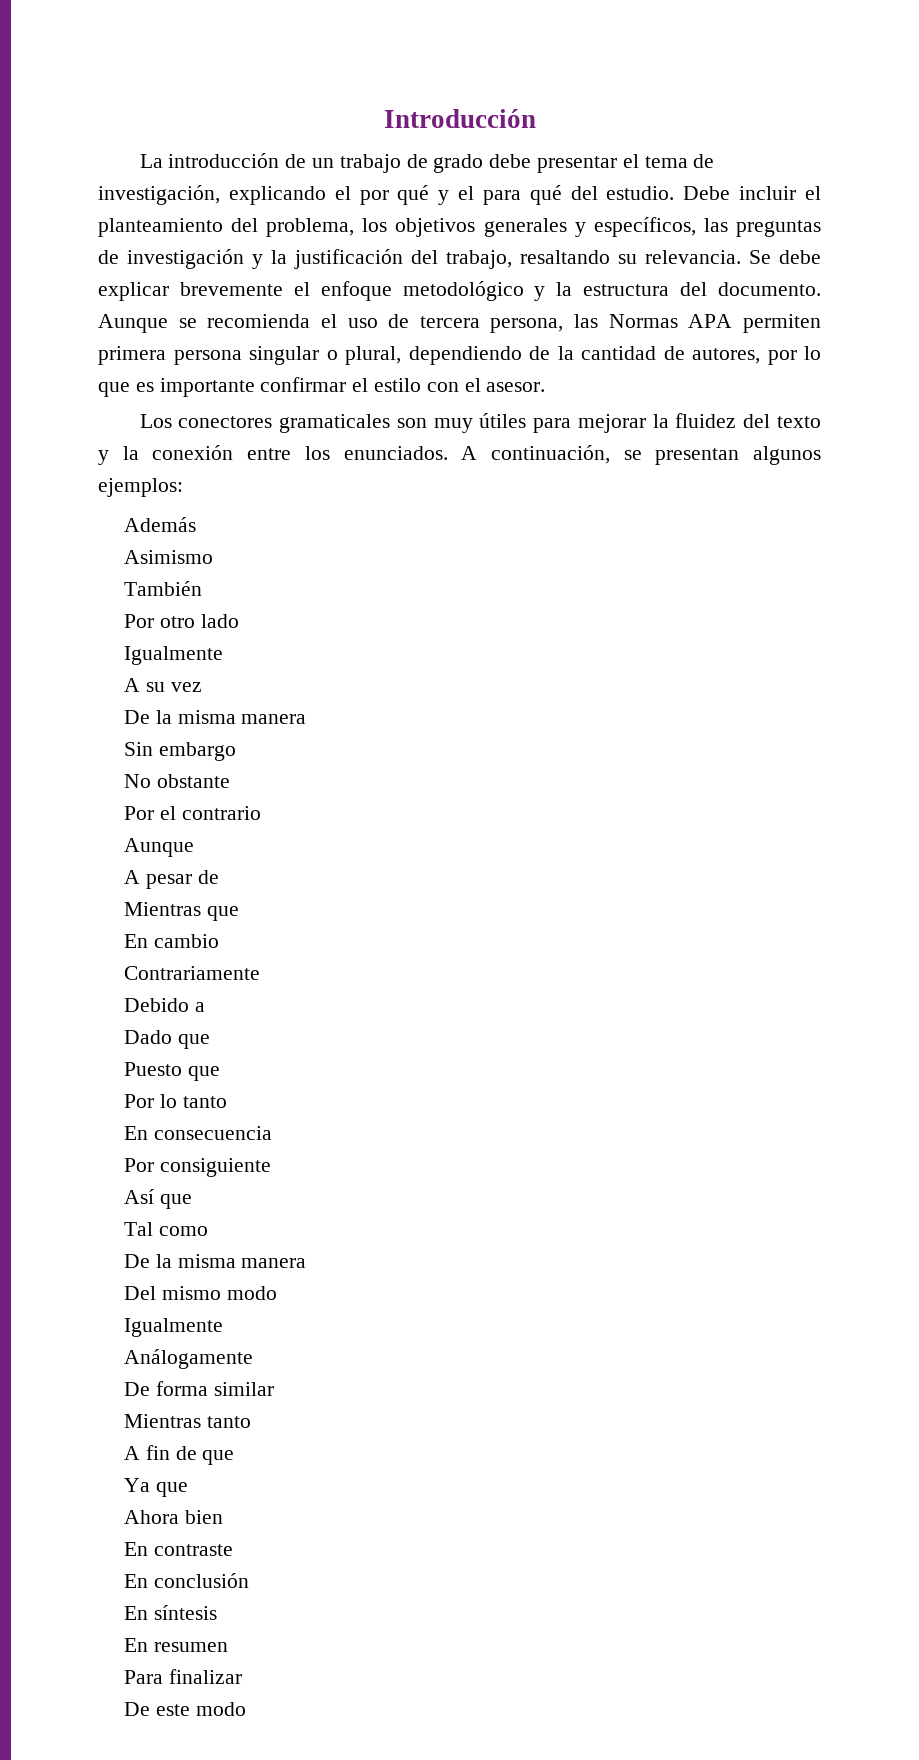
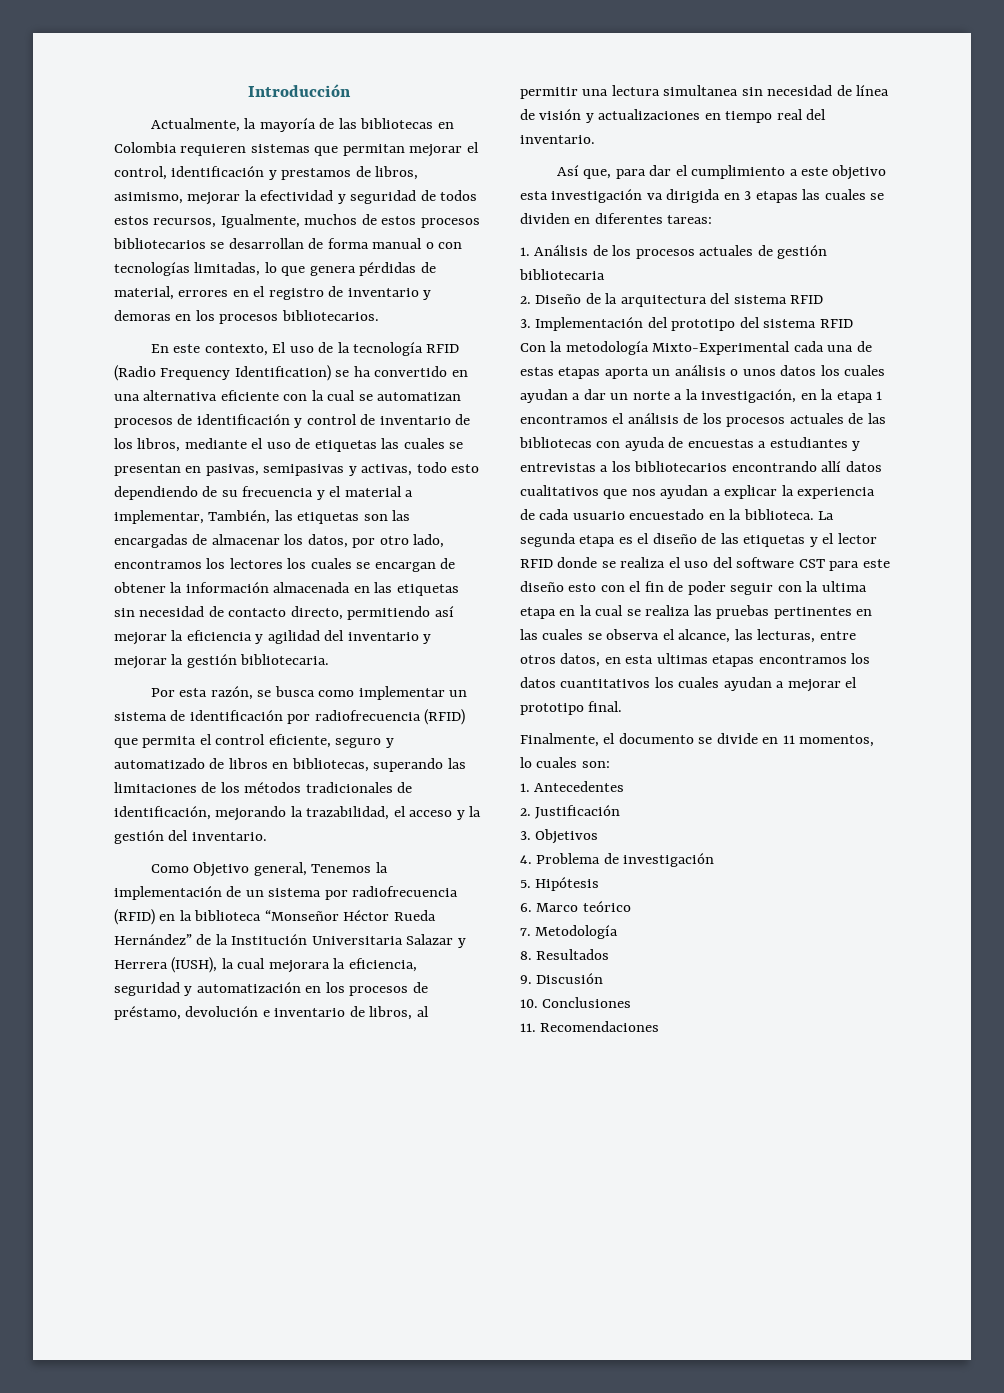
[139,153,715,173] [98,185,821,205] [98,217,821,237] [98,249,821,269] [98,281,822,301] [98,314,821,333] [98,346,821,365] [98,377,546,397] [139,413,821,433] [98,445,821,465] [98,478,183,497] [124,517,197,532] [124,550,214,564] [124,581,203,596] [124,614,239,628] [124,646,224,665] [124,678,202,692] [124,710,307,724] [124,742,236,761] [124,774,230,788] [124,806,261,820] [124,838,195,857] [124,870,219,889] [124,902,239,921] [124,934,219,948] [124,966,261,980] [124,998,205,1012] [124,1030,210,1049] [124,1062,220,1081] [124,1094,227,1108] [124,1126,272,1140] [124,1158,271,1177] [124,1189,192,1209] [124,1222,208,1236] [124,1254,307,1268] [124,1286,277,1300] [124,1318,224,1337] [124,1349,254,1369] [124,1381,274,1396] [124,1414,251,1428] [124,1445,235,1465] [124,1478,188,1497] [124,1510,223,1524] [124,1542,233,1556] [124,1573,249,1588] [124,1605,217,1620] [124,1638,228,1652] [124,1669,242,1684] [124,1702,246,1716] La introducción de un trabajo de grado debe presentar el tema de investigación, explicando el por qué y el para qué del estudio. Debe incluir el planteamiento del problema, los objetivos generales y específicos, las preguntas de investigación y la justificación del trabajo, resaltando su relevancia. Se debe explicar brevemente el enfoque metodológico y la estructura del documento. Aunque se recomienda el uso de tercera persona, las Normas APA permiten primera persona singular o plural, dependiendo de la cantidad de autores, por lo que es importante confirmar el estilo con el asesor. // Los conectores gramaticales son muy útiles para mejorar la fluidez del texto y la conexión entre los enunciados. A continuación, se presentan algunos ejemplos: // Además // Asimismo // También // Por otro lado // Igualmente // A su vez // De la misma manera // Sin embargo // No obstante // Por el contrario // Aunque // A pesar de // Mientras que // En cambio // Contrariamente // Debido a // Dado que // Puesto que // Por lo tanto // En consecuencia // Por consiguiente // Así que // Tal como // De la misma manera // Del mismo modo // Igualmente // Análogamente // De forma similar // Mientras tanto // A fin de que // Ya que // Ahora bien // En contraste // En conclusión // En síntesis // En resumen // Para finalizar // De este modo -> [150,118,454,132] [114,142,479,157] [114,166,419,180] [114,190,478,205] [114,214,480,228] [113,238,463,249] [114,262,436,276] [114,286,432,300] [114,310,379,324] [150,342,460,356] [114,365,468,381] [114,390,462,401] [114,414,471,428] [114,438,464,452] [114,462,480,476] [114,486,414,500] [114,510,411,524] [114,534,445,548] [114,558,456,572] [114,582,459,596] [114,606,454,620] [114,630,432,645] [114,654,330,669] [150,686,468,700] [114,709,466,725] [114,734,394,748] [114,758,466,772] [114,782,413,793] [114,806,482,821] [114,830,267,844] [150,862,388,877] [114,886,459,900] [114,909,436,925] [114,934,466,948] [114,957,417,973] [114,982,428,996] [114,1006,429,1020] [520,85,890,99] [520,109,827,123] [520,135,595,144] [556,165,887,180] [520,189,885,203] [520,213,713,224] [520,245,828,259] [519,269,605,280] [520,293,824,307] [520,317,853,331] [520,341,872,355] [520,365,886,379] [520,389,883,403] [520,413,886,427] [519,437,861,451] [520,461,882,472] [520,485,876,499] [520,509,835,520] [520,533,877,547] [520,557,890,571] [520,581,867,595] [520,605,873,619] [520,629,856,643] [520,653,871,667] [520,677,858,692] [520,701,623,715] [520,733,875,747] [520,757,610,768] [520,781,625,792] [520,805,621,819] [520,829,599,844] [520,853,715,867] [520,877,600,891] [520,901,631,912] [520,925,619,939] [520,949,610,960] [520,973,604,984] [520,997,632,1008] [520,1021,660,1032] Actualmente, la mayoría de las bibliotecas en Colombia requieren sistemas que permitan mejorar el control, identificación y prestamos de libros, asimismo, mejorar la efectividad y seguridad de todos estos recursos, Igualmente, muchos de estos procesos bibliotecarios se desarrollan de forma manual o con tecnologías limitadas, lo que genera pérdidas de material, errores en el registro de inventario y demoras en los procesos bibliotecarios. // En este contexto, El uso de la tecnología RFID (Radio Frequency Identification) se ha convertido en una alternativa eficiente con la cual se automatizan procesos de identificación y control de inventario de los libros, mediante el uso de etiquetas las cuales se presentan en pasivas, semipasivas y activas, todo esto dependiendo de su frecuencia y el material a implementar, También, las etiquetas son las encargadas de almacenar los datos, por otro lado, encontramos los lectores los cuales se encargan de obtener la información almacenada en las etiquetas sin necesidad de contacto directo, permitiendo así mejorar la eficiencia y agilidad del inventario y mejorar la gestión bibliotecaria. // Por esta razón, se busca como implementar un sistema de identificación por radiofrecuencia (RFID) que permita el control eficiente, seguro y automatizado de libros en bibliotecas, superando las limitaciones de los métodos tradicionales de identificación, mejorando la trazabilidad, el acceso y la gestión del inventario. // Como Objetivo general, Tenemos la implementación de un sistema por radiofrecuencia (RFID) en la biblioteca “Monseñor Héctor Rueda Hernández” de la Institución Universitaria Salazar y Herrera (IUSH), la cual mejorara la eficiencia, seguridad y automatización en los procesos de préstamo, devolución e inventario de libros, al permitir una lectura simultanea sin necesidad de línea de visión y actualizaciones en tiempo real del inventario. // Así que, para dar el cumplimiento a este objetivo esta investigación va dirigida en 3 etapas las cuales se dividen en diferentes tareas: // 1. Análisis de los procesos actuales de gestión bibliotecaria // 2. Diseño de la arquitectura del sistema RFID // 3. Implementación del prototipo del sistema RFID // Con la metodología Mixto-Experimental cada una de estas etapas aporta un análisis o unos datos los cuales ayudan a dar un norte a la investigación, en la etapa 1 encontramos el análisis de los procesos actuales de las bibliotecas con ayuda de encuestas a estudiantes y entrevistas a los bibliotecarios encontrando allí datos cualitativos que nos ayudan a explicar la experiencia de cada usuario encuestado en la biblioteca. La segunda etapa es el diseño de las etiquetas y el lector RFID donde se realiza el uso del software CST para este diseño esto con el fin de poder seguir con la ultima etapa en la cual se realiza las pruebas pertinentes en las cuales se observa el alcance, las lecturas, entre otros datos, en esta ultimas etapas encontramos los datos cuantitativos los cuales ayudan a mejorar el prototipo final. // Finalmente, el documento se divide en 11 momentos, lo cuales son: // 1. Antecedentes // 2. Justificación // 3. Objetivos // 4. Problema de investigación // 5. Hipótesis // 6. Marco teórico // 7. Metodología // 8. Resultados // 9. Discusión // 10. Conclusiones // 11. Recomendaciones

